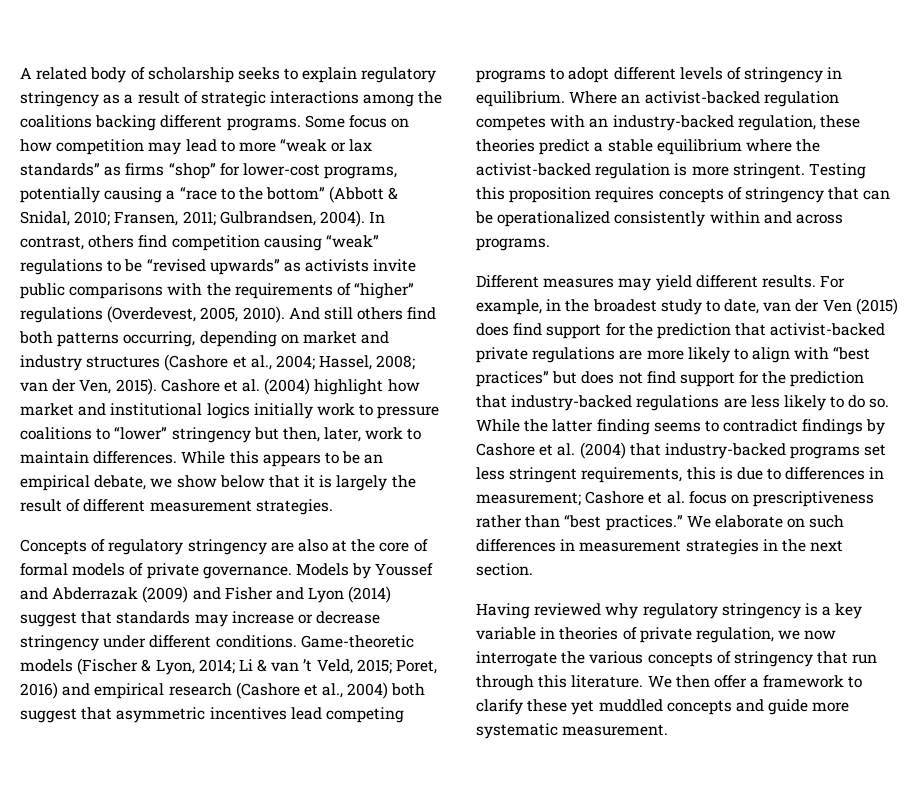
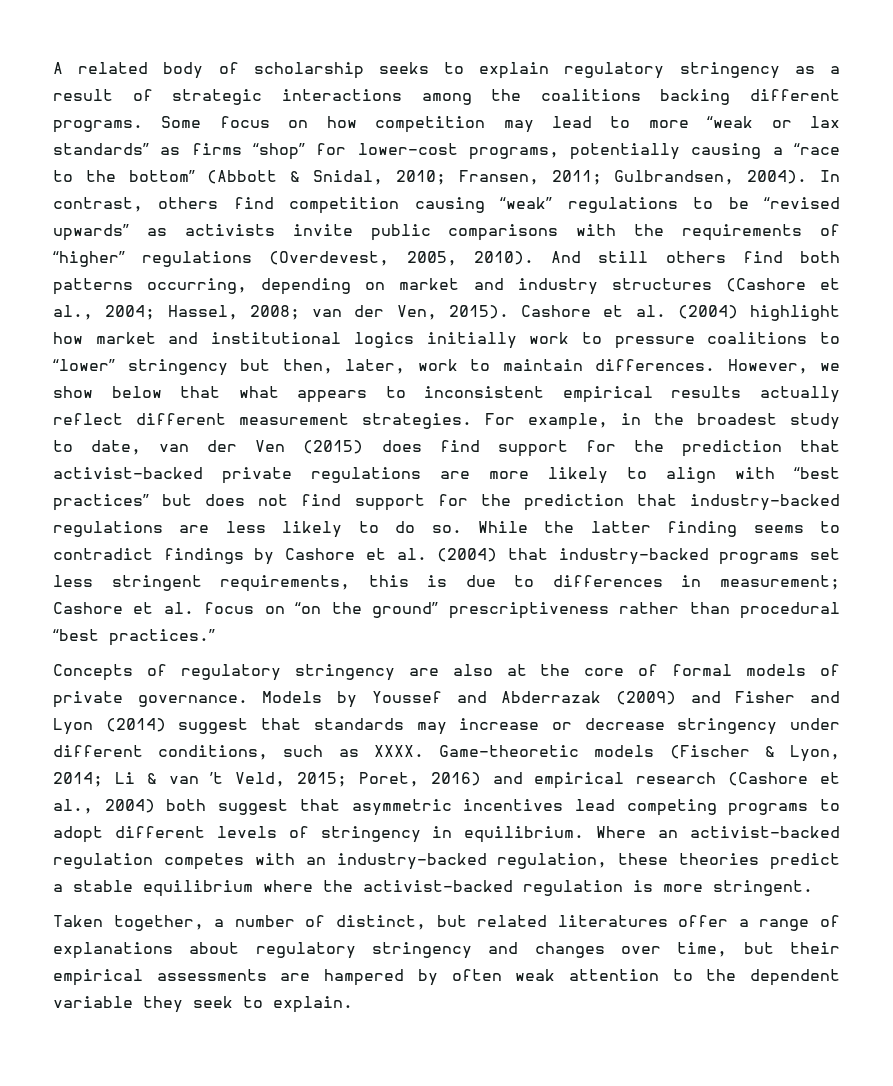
[181,451,384,467] [20,475,416,491] [20,499,333,515] [20,539,428,555] [20,563,434,579] [20,586,392,603] [20,611,381,627] [20,635,414,651] [20,658,438,675] [20,682,426,699] [20,707,404,723] [476,67,843,83] [476,91,839,107] [476,115,860,131] [476,139,821,155] [476,163,866,179] [476,187,891,203] [475,211,843,227] [476,238,550,251] [476,275,816,291] While this appears to be an empirical debate, we show below that it is largely the result of different measurement strategies. // Concepts of regulatory stringency are also at the core of formal models of private governance. Models by Youssef and Abderrazak (2009) and Fisher and Lyon (2014) suggest that standards may increase or decrease stringency under different conditions. Game-theoretic models (Fischer & Lyon, 2014; Li & van ’t Veld, 2015; Poret, 2016) and empirical research (Cashore et al., 2004) both suggest that asymmetric incentives lead competing programs to adopt different levels of stringency in equilibrium. Where an activist-backed regulation competes with an industry-backed regulation, these theories predict a stable equilibrium where the activist-backed regulation is more stringent. Testing this proposition requires concepts of stringency that can be operationalized consistently within and across programs. // Different measures may yield different results. -> [727,359,840,374] [53,386,840,403] [53,413,472,429] However, we show below that what appears to inconsistent empirical results actually reflect different measurement strategies.
(749, 499) none -> [295,602,439,618] “on the ground”
(561, 521) none -> [740,602,841,619] procedural
[686,515,845,528] [476,539,844,555] [476,563,533,576] [476,603,863,619] [476,627,837,643] [476,651,878,667] [476,675,863,691] [476,699,850,715] [476,723,669,739] We elaborate on such differences in measurement strategies in the next section. // Having reviewed why regulatory stringency is a key variable in theories of private regulation, we now interrogate the various concepts of stringency that run through this literature. We then offer a framework to clarify these yet muddled concepts and guide more systematic measurement. -> [53,664,840,681] [53,691,841,708] [53,718,841,735] [53,745,840,762] [53,772,840,789] [53,799,841,816] [53,826,841,843] [53,853,840,870] [53,880,813,897] [53,915,841,931] [53,942,841,959] [53,969,841,986] [53,996,353,1013] // Concepts of regulatory stringency are also at the core of formal models of private governance. Models by Youssef and Abderrazak (2009) and Fisher and Lyon (2014) suggest that standards may increase or decrease stringency under different conditions, such as XXXX. Game-theoretic models (Fischer & Lyon, 2014; Li & van ’t Veld, 2015; Poret, 2016) and empirical research (Cashore et al., 2004) both suggest that asymmetric incentives lead competing programs to adopt different levels of stringency in equilibrium. Where an activist-backed regulation competes with an industry-backed regulation, these theories predict a stable equilibrium where the activist-backed regulation is more stringent. // Taken together, a number of distinct, but related literatures offer a range of explanations about regulatory stringency and changes over time, but their empirical assessments are hampered by often weak attention to the dependent variable they seek to explain.

